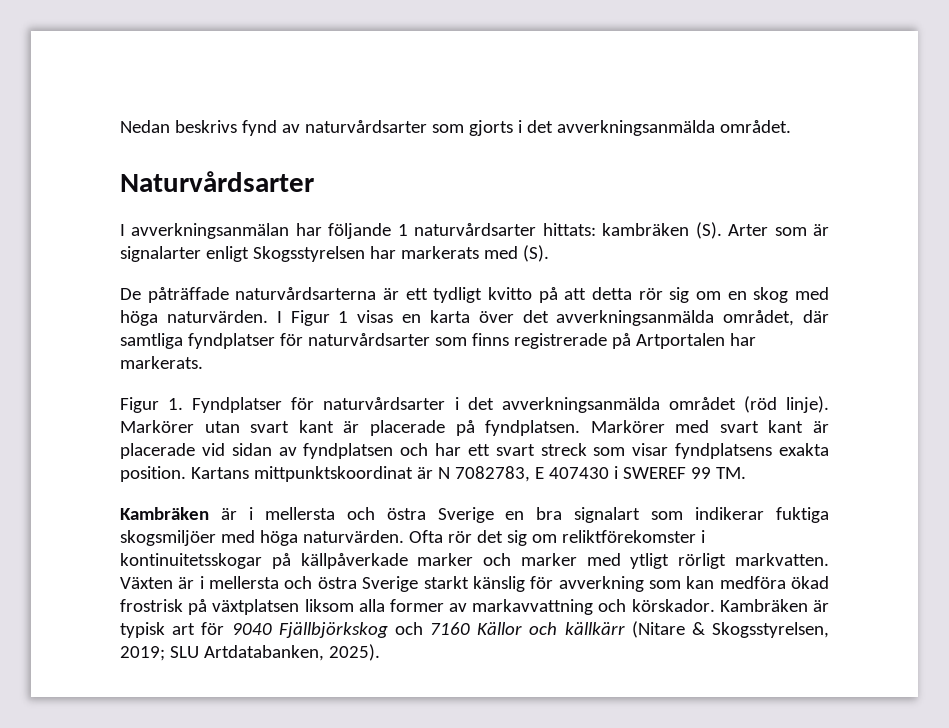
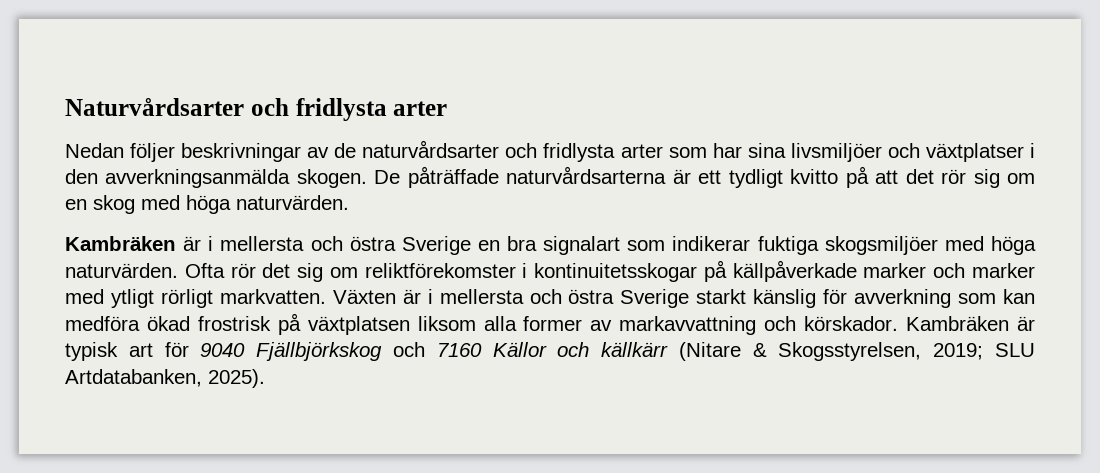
[120,120,791,136] [120,171,314,192] [120,222,829,239] [120,245,549,262] Nedan beskrivs fynd av naturvårdsarter som gjorts i det avverkningsanmälda området. // Naturvårdsarter // I avverkningsanmälan har följande 1 naturvårdsarter hittats: kambräken (S). Arter som är signalarter enligt Skogsstyrelsen har markerats med (S). // -> [65,97,448,121] [65,140,1036,162] [65,169,367,188] Naturvårdsarter och fridlysta arter // Nedan följer beskrivningar av de naturvårdsarter och fridlysta arter som har sina livsmiljöer och växtplatser i den avverkningsanmälda skogen.
[592,287,633,300] detta -> [905,169,934,184] det
[276,310,829,326] [120,333,756,349] [120,356,203,369] [120,396,830,413] [120,420,829,436] [120,443,829,459] [120,466,746,482] I Figur 1 visas en karta över det avverkningsanmälda området, där samtliga fyndplatser för naturvårdsarter som finns registrerade på Artportalen har markerats. // Figur 1. Fyndplatser för naturvårdsarter i det avverkningsanmälda området (röd linje). Markörer utan svart kant är placerade på fyndplatsen. Markörer med svart kant är placerade vid sidan av fyndplatsen och har ett svart streck som visar fyndplatsens exakta position. Kartans mittpunktskoordinat är N 7082783, E 407430 i SWEREF 99 TM. -> (349, 202) none

